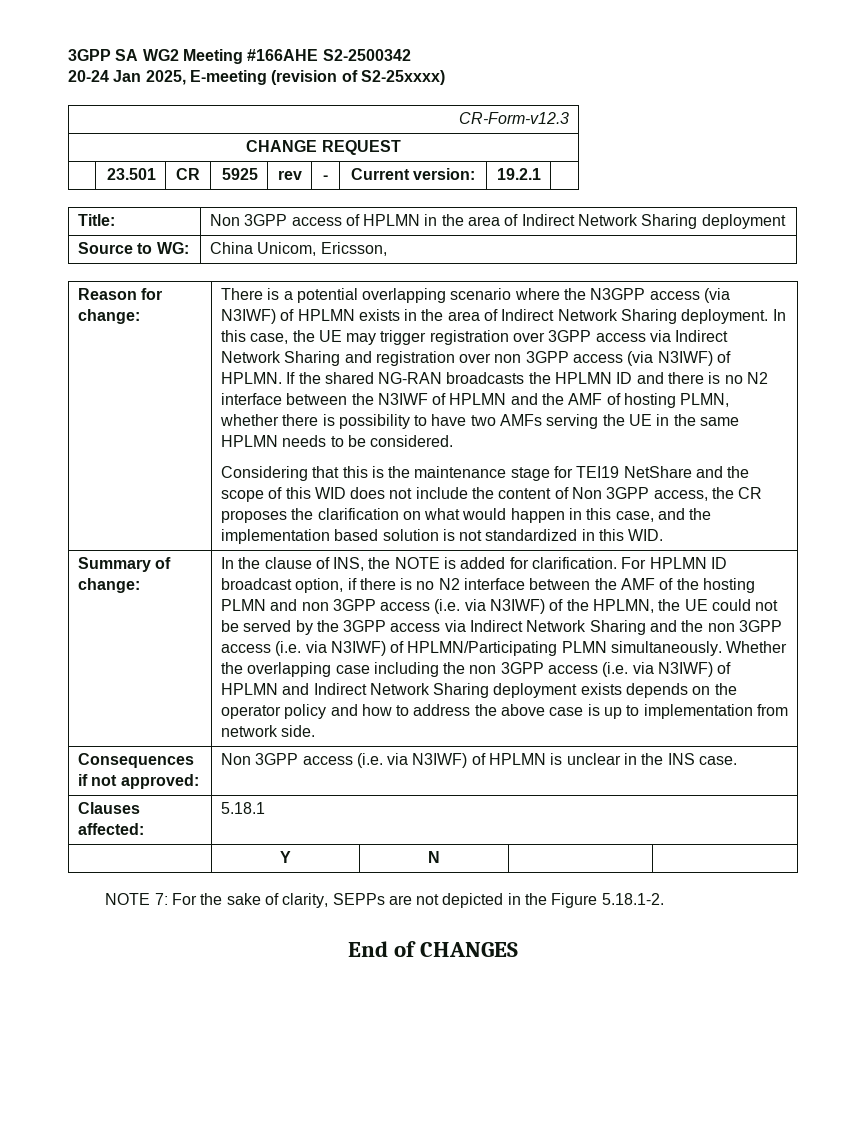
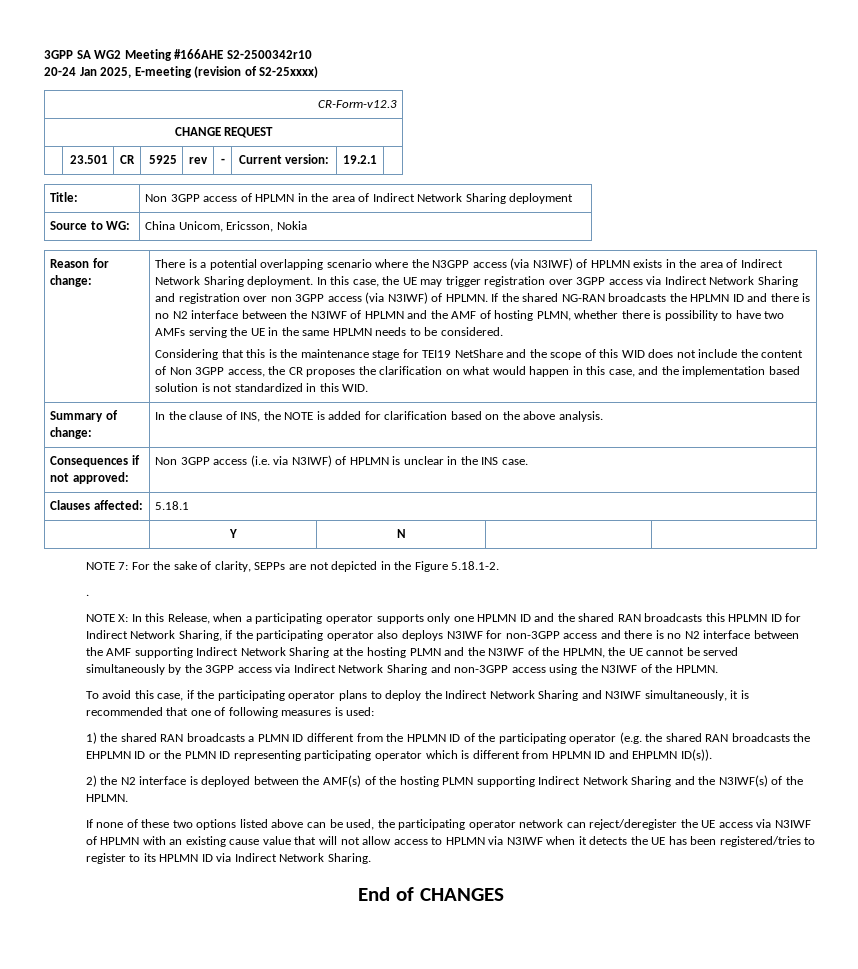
[322,49,411,61] S2-2500342 -> [226,50,312,59] S2-2500342r10
(387, 249) none -> [276,221,307,230] Nokia
[532,557,728,569] [220,578,756,593] [220,599,779,614] [220,620,783,635] [220,641,788,656] [220,662,732,677] [220,683,737,698] [220,704,789,719] [220,725,316,737] clarification. For HPLMN ID broadcast option, if there is no N2 interface between the AMF of the hosting PLMN and non 3GPP access (i.e. via N3IWF) of the HPLMN, the UE could not be served by the 3GPP access via Indirect Network Sharing and the non 3GPP access (i.e. via N3IWF) of HPLMN/Participating PLMN simultaneously. Whether the overlapping case including the non 3GPP access (i.e. via N3IWF) of HPLMN and Indirect Network Sharing deployment exists depends on the operator policy and how to address the above case is up to implementation from network side. -> [384,411,603,422] clarification based on the above analysis.
(664, 899) none -> [85,594,89,596] [85,613,802,624] [85,630,799,641] [85,647,739,658] [85,664,718,675] [85,690,749,701] [85,707,375,718] [85,732,811,744] [85,749,712,761] [85,775,803,787] [85,794,128,802] [85,819,811,830] [85,836,816,847] [85,853,371,864] // . // NOTE X: In this Release, when a participating operator supports only one HPLMN ID and the shared RAN broadcasts this HPLMN ID for Indirect Network Sharing, if the participating operator also deploys N3IWF for non-3GPP access and there is no N2 interface between the AMF supporting Indirect Network Sharing at the hosting PLMN and the N3IWF of the HPLMN, the UE cannot be served simultaneously by the 3GPP access via Indirect Network Sharing and non-3GPP access using the N3IWF of the HPLMN. // To avoid this case, if the participating operator plans to deploy the Indirect Network Sharing and N3IWF simultaneously, it is recommended that one of following measures is used: // 1) the shared RAN broadcasts a PLMN ID different from the HPLMN ID of the participating operator (e.g. the shared RAN broadcasts the EHPLMN ID or the PLMN ID representing participating operator which is different from HPLMN ID and EHPLMN ID(s)). // 2) the N2 interface is deployed between the AMF(s) of the hosting PLMN supporting Indirect Network Sharing and the N3IWF(s) of the HPLMN. // If none of these two options listed above can be used, the participating operator network can reject/deregister the UE access via N3IWF of HPLMN with an existing cause value that will not allow access to HPLMN via N3IWF when it detects the UE has been registered/tries to register to its HPLMN ID via Indirect Network Sharing.

